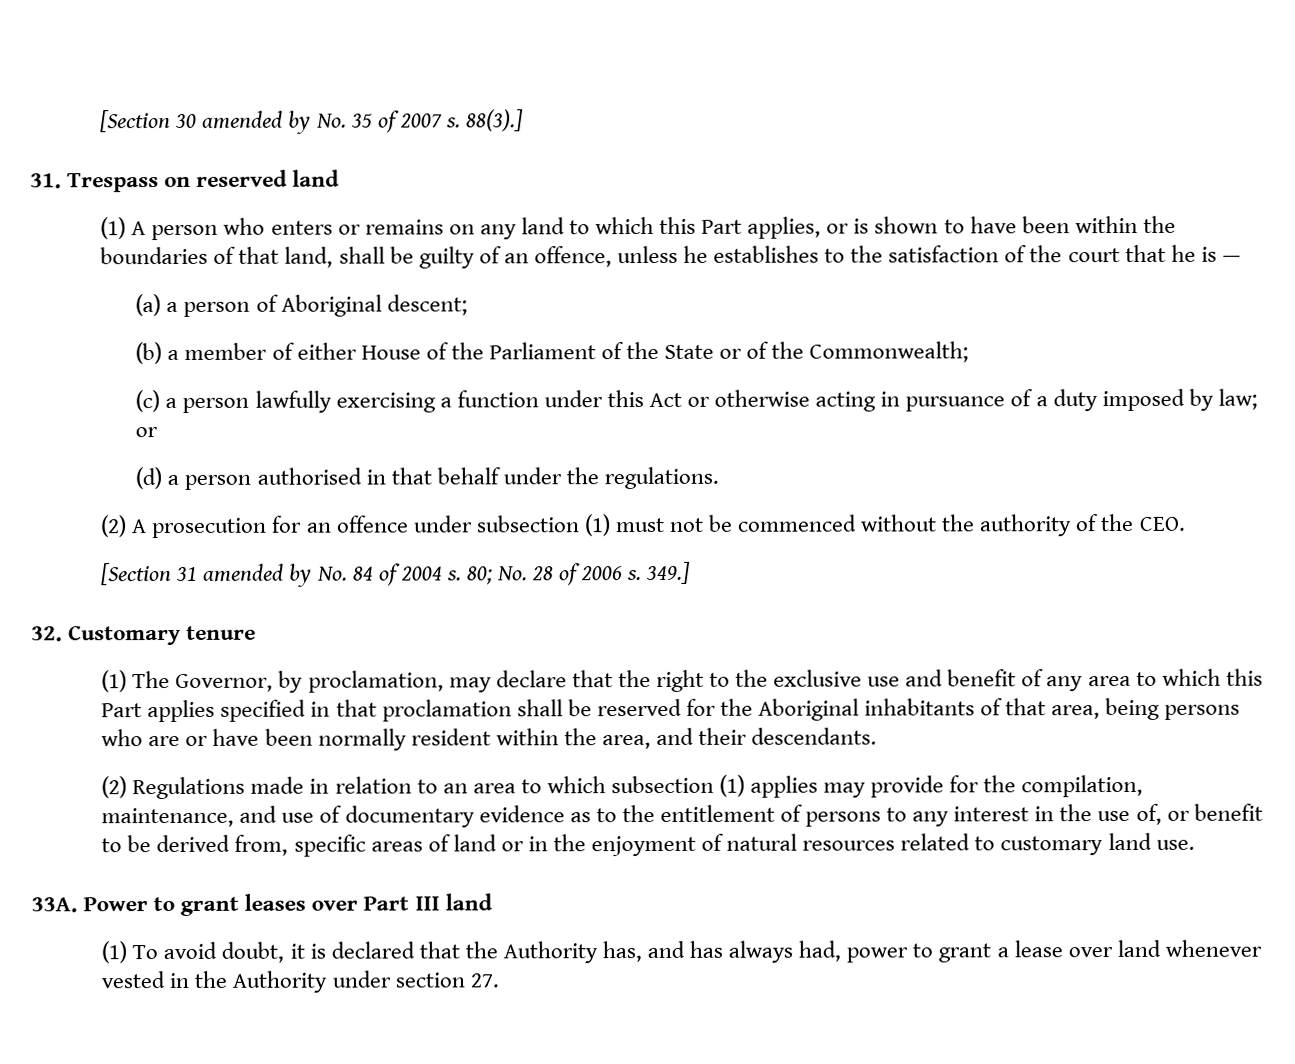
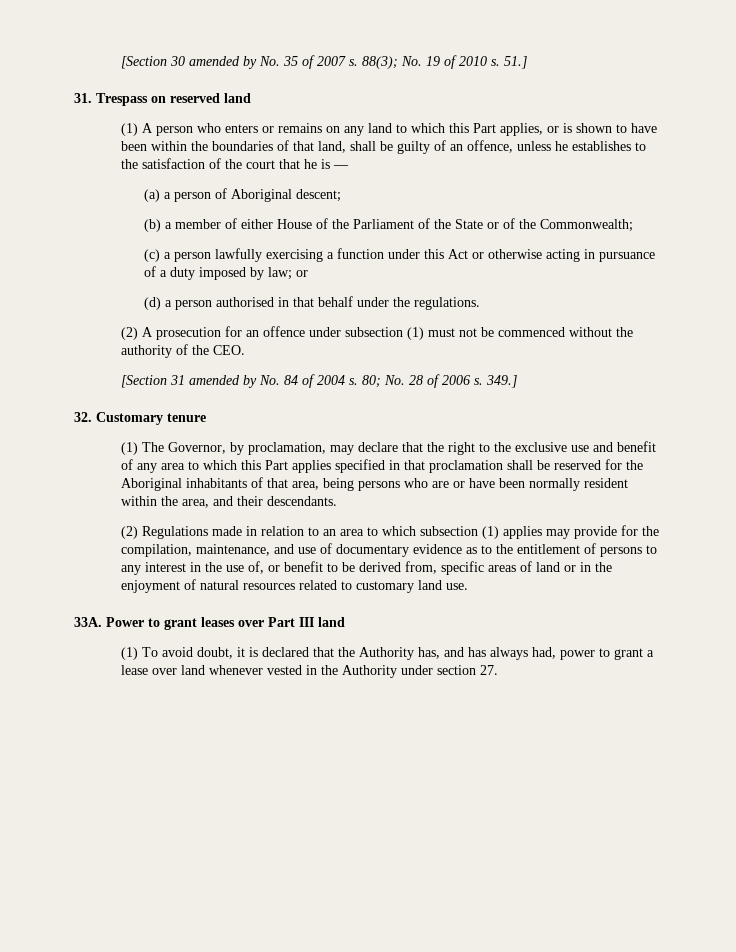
[465,109,524,132] 88(3).] -> [361,55,527,69] 88(3); No. 19 of 2010 s. 51.]

